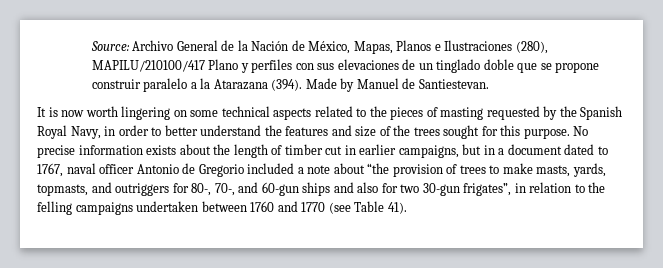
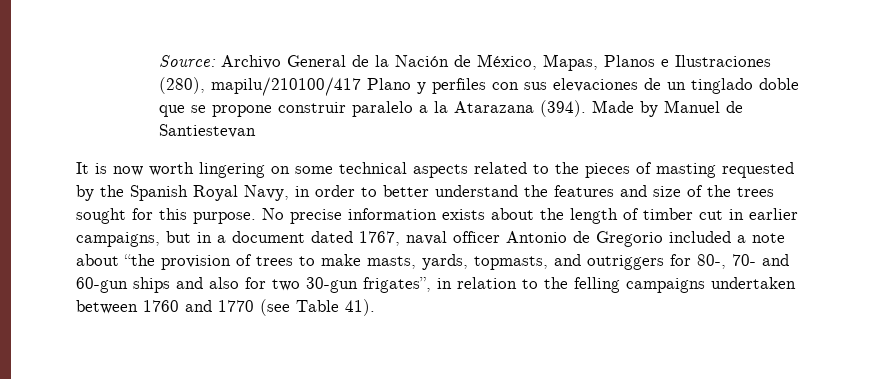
[91,60,205,72] MAPILU/210100/417 -> [210,77,361,96] mapilu/210100/417
[418,79,489,89] Santiestevan. -> [158,124,256,138] Santiestevan
[597,146,608,155] to -> (353, 237) none
[214,183,235,196] 70-, -> [732,254,756,266] 70-

